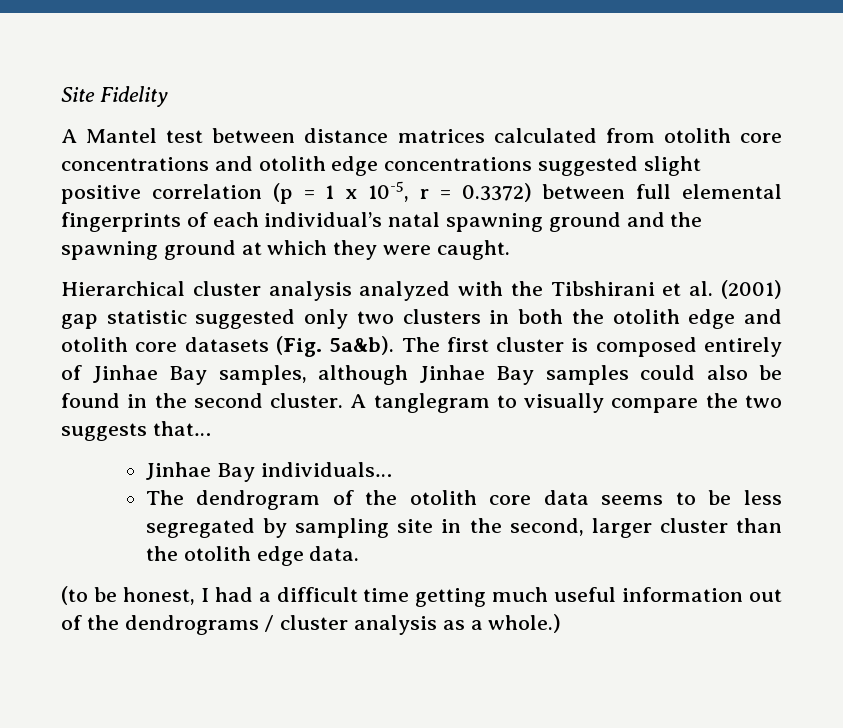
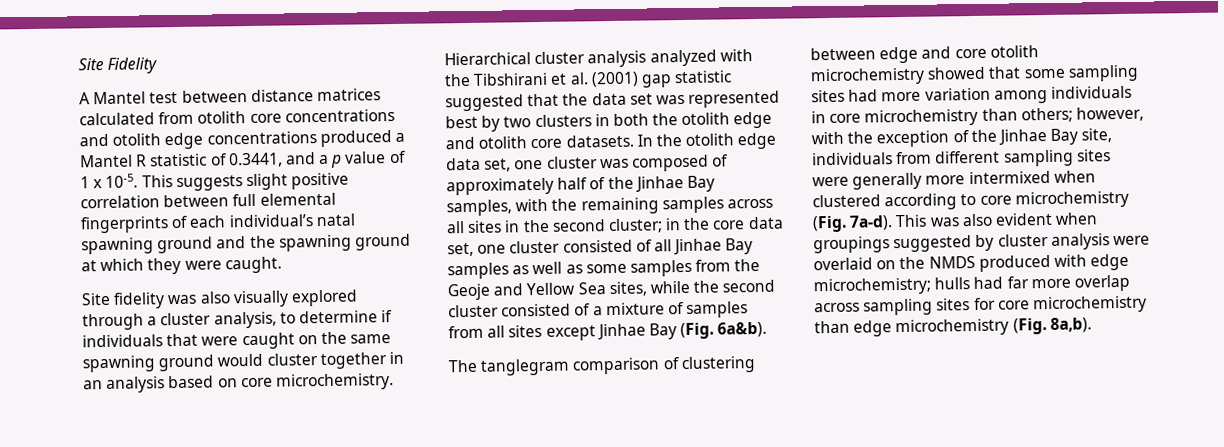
[538,156,701,176] [61,181,532,204] suggested slight positive correlation (p = 1 x 10-5, r = 0.3372) -> [319,130,405,148] [80,150,406,168] [80,172,350,192] [80,195,160,209] produced a Mantel R statistic of 0.3441, and a p value of 1 x 10-5. This suggests slight positive correlation
(510, 250) none -> [81,289,358,309] [82,310,393,331] [82,331,392,350] [82,351,404,373] [83,373,394,393] Site fidelity was also visually explored through a cluster analysis, to determine if individuals that were caught on the same spawning ground would cluster together in an analysis based on core microchemistry.
[304,309,349,329] only -> [527,90,781,108] [445,115,501,132] that the data set was represented best by
[184,336,782,357] [61,365,782,385] [61,393,783,413] [61,421,211,441] [145,462,392,482] [145,490,782,510] [145,518,782,538] [145,546,360,566] [61,586,782,607] [61,614,562,635] datasets (Fig. 5a&b). The first cluster is composed entirely of Jinhae Bay samples, although Jinhae Bay samples could also be found in the second cluster. A tanglegram to visually compare the two suggests that… // Jinhae Bay individuals… // The dendrogram of the otolith core data seems to be less segregated by sampling site in the second, larger cluster than the otolith edge data. // (to be honest, I had a difficult time getting much useful information out of the dendrograms / cluster analysis as a whole.) -> [565,132,777,150] [446,154,729,172] [446,175,715,196] [446,196,773,217] [446,216,784,234] [447,238,754,257] [447,258,761,280] [447,279,776,301] [448,301,749,318] [448,321,768,341] [448,356,756,376] [810,45,1039,64] [810,64,1139,86] [811,85,1132,104] [811,106,1144,127] [811,128,1113,148] [812,149,1111,167] [812,170,1096,190] [812,190,1129,211] [812,212,1099,233] [813,233,1150,254] [813,253,1130,272] [813,274,1130,296] [814,295,1147,316] [814,317,1092,337] datasets. In the otolith edge data set, one cluster was composed of approximately half of the Jinhae Bay samples, with the remaining samples across all sites in the second cluster; in the core data set, one cluster consisted of all Jinhae Bay samples as well as some samples from the Geoje and Yellow Sea sites, while the second cluster consisted of a mixture of samples from all sites except Jinhae Bay (Fig. 6a&b). // The tanglegram comparison of clustering between edge and core otolith microchemistry showed that some sampling sites had more variation among individuals in core microchemistry than others; however, with the exception of the Jinhae Bay site, individuals from different sampling sites were generally more intermixed when clustered according to core microchemistry (Fig. 7a-d). This was also evident when groupings suggested by cluster analysis were overlaid on the NMDS produced with edge microchemistry; hulls had far more overlap across sampling sites for core microchemistry than edge microchemistry (Fig. 8a,b).

